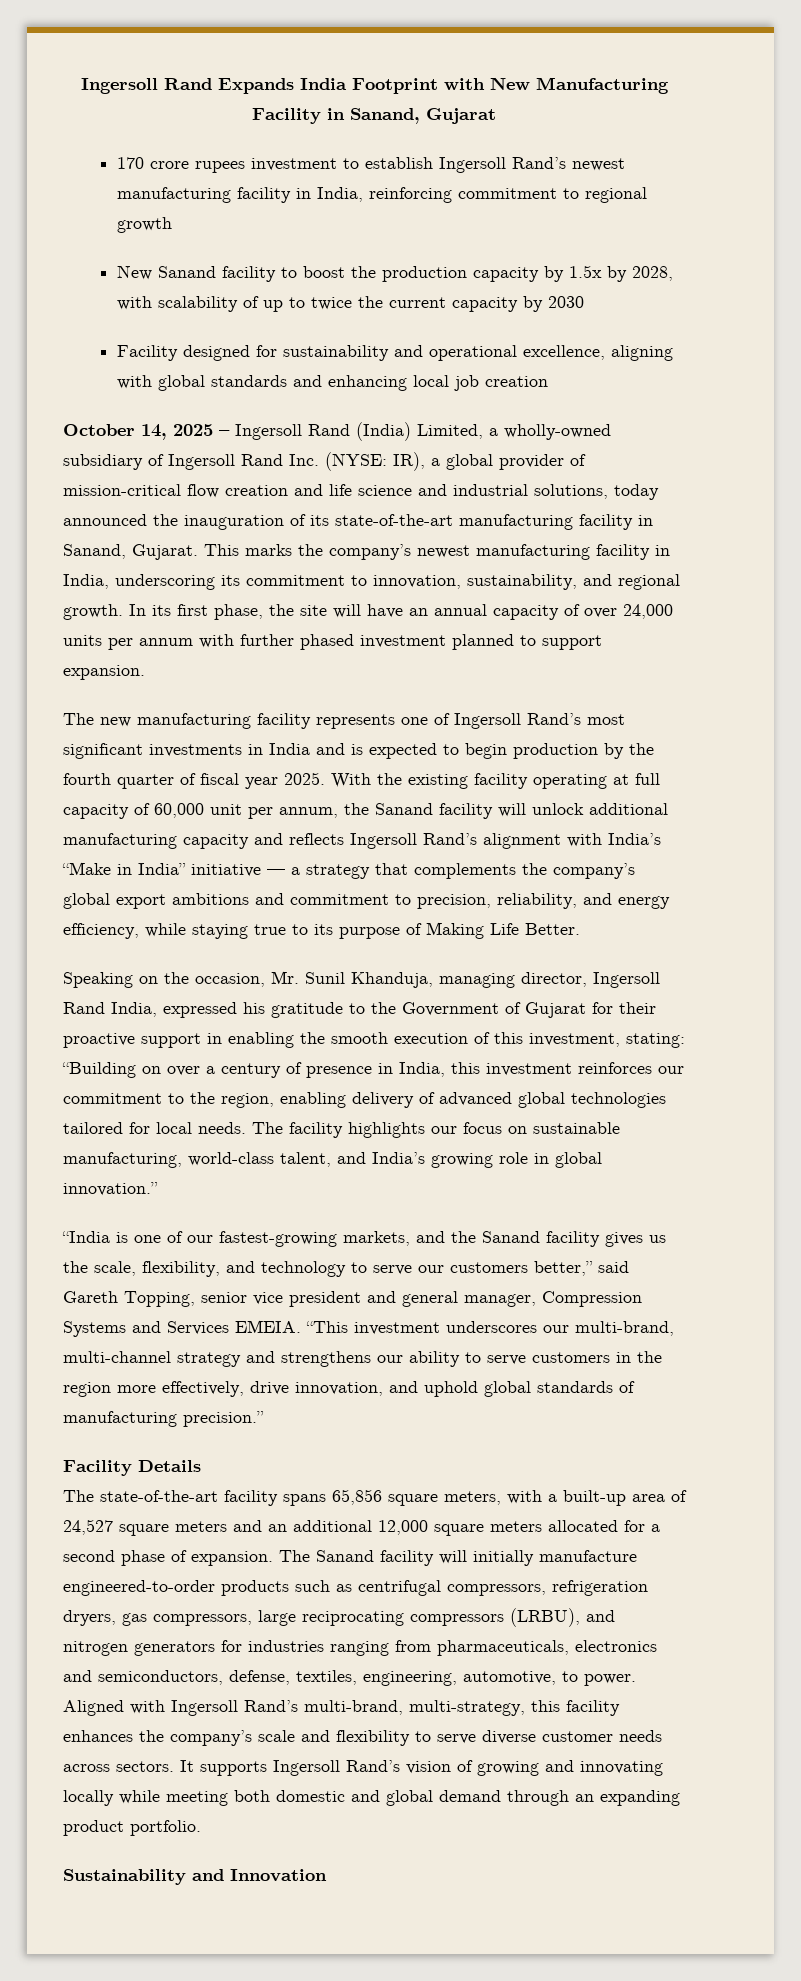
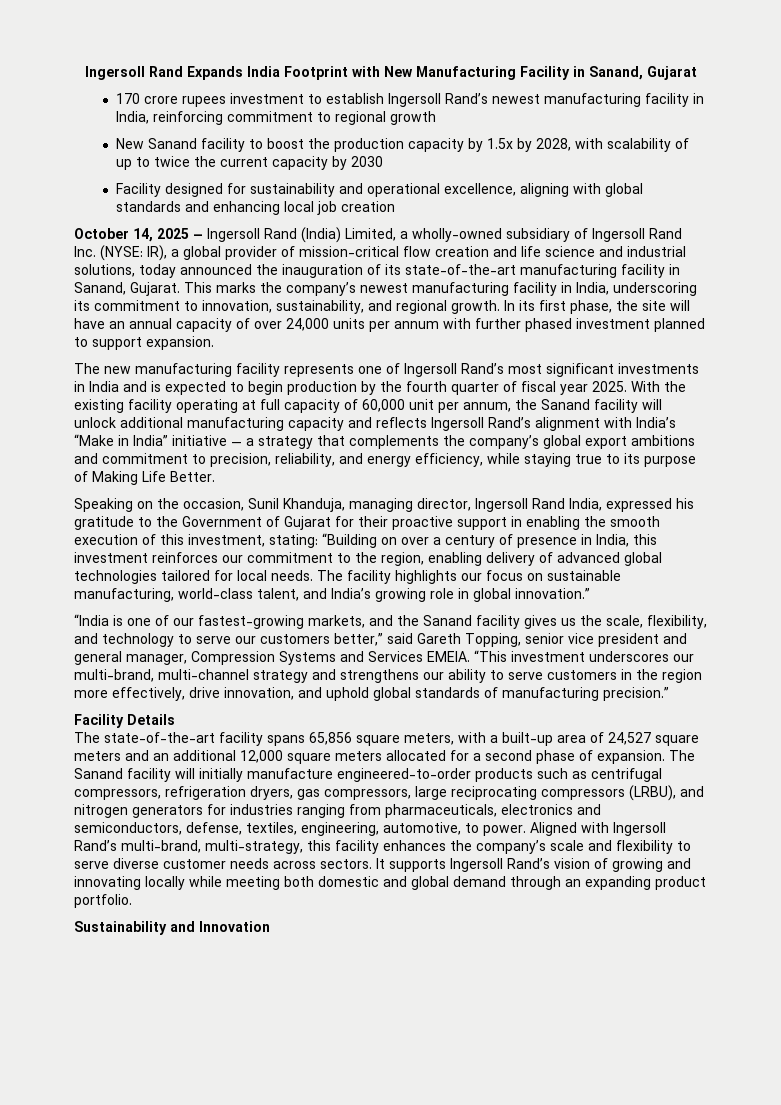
[271,971,299,984] Mr. -> (244, 504) none

